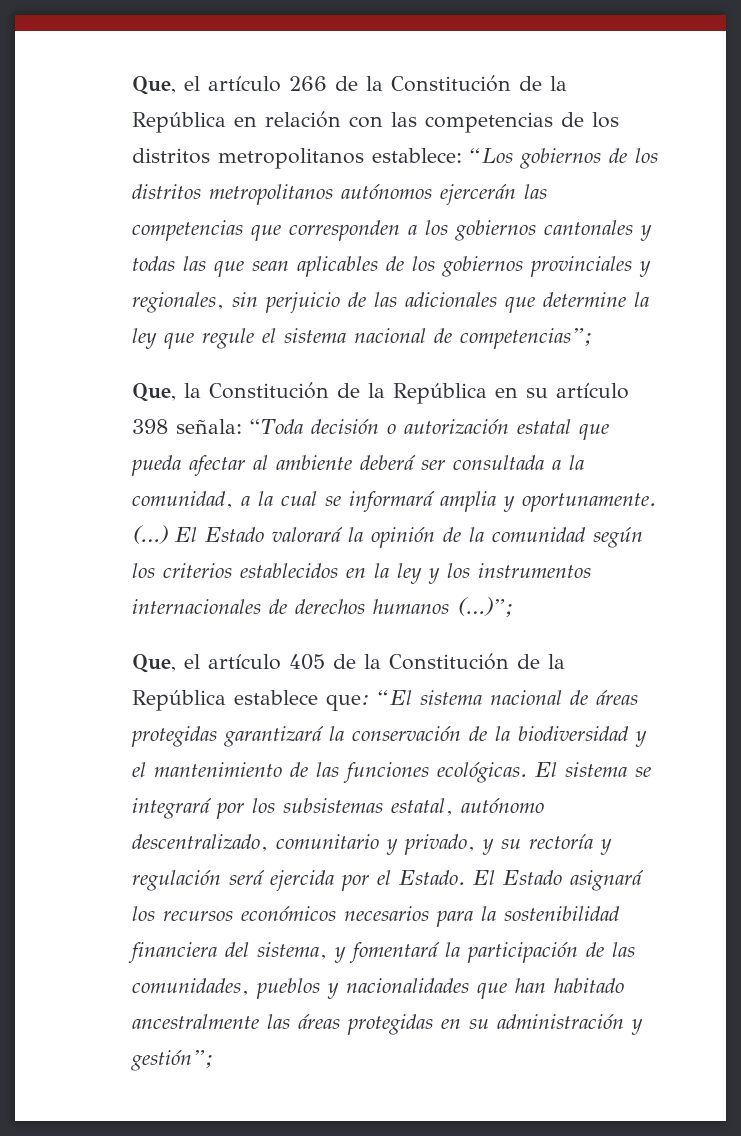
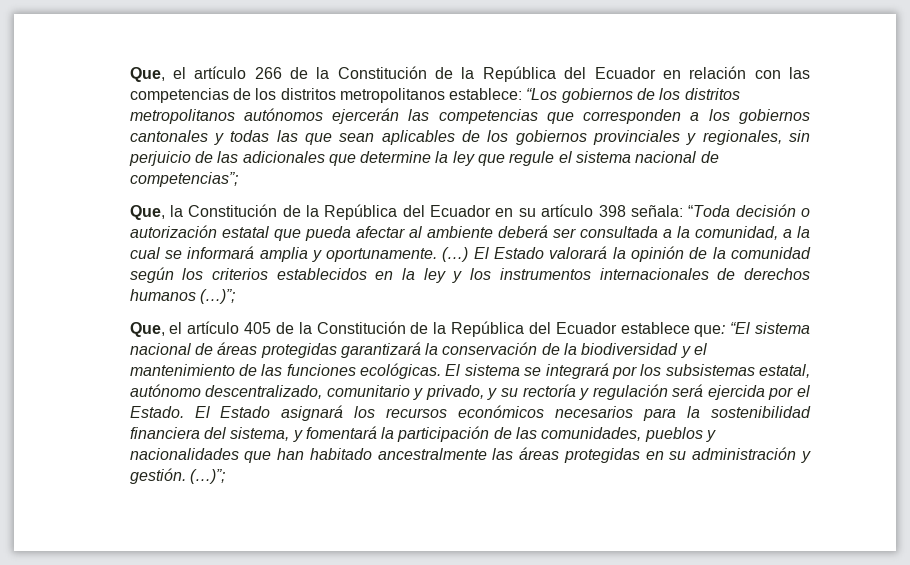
(226, 122) none -> [564,67,656,79] del Ecuador
(487, 393) none -> [402,205,492,217] del Ecuador
(226, 700) none -> [528,322,617,334] del Ecuador
[130,1050,214,1071] gestión”; -> [129,468,225,484] gestión. (…)”;

